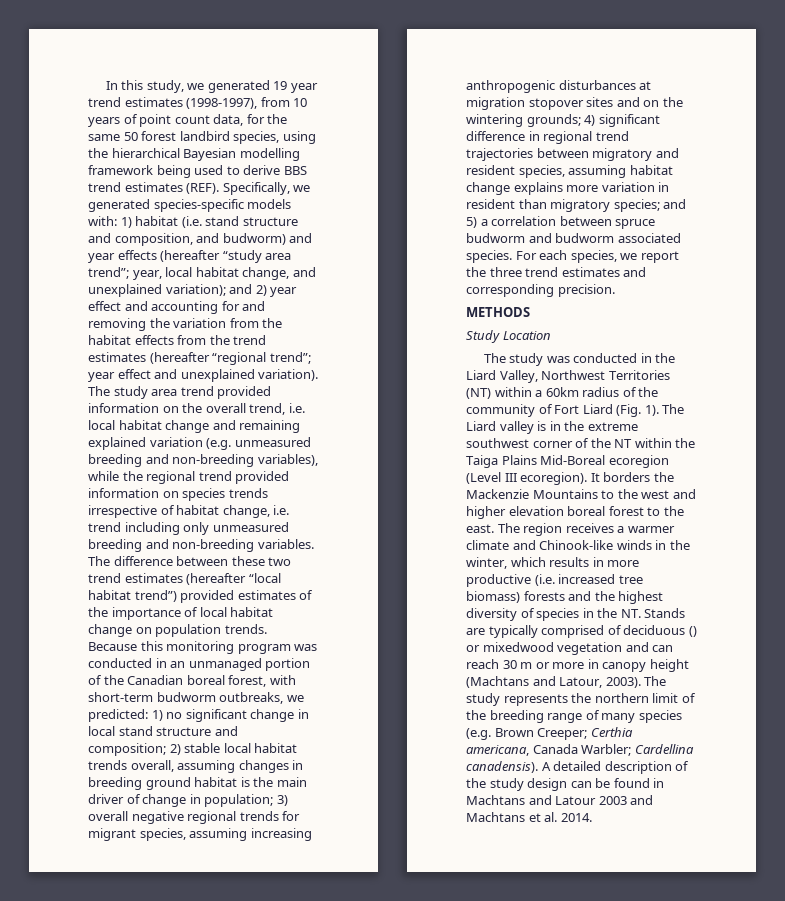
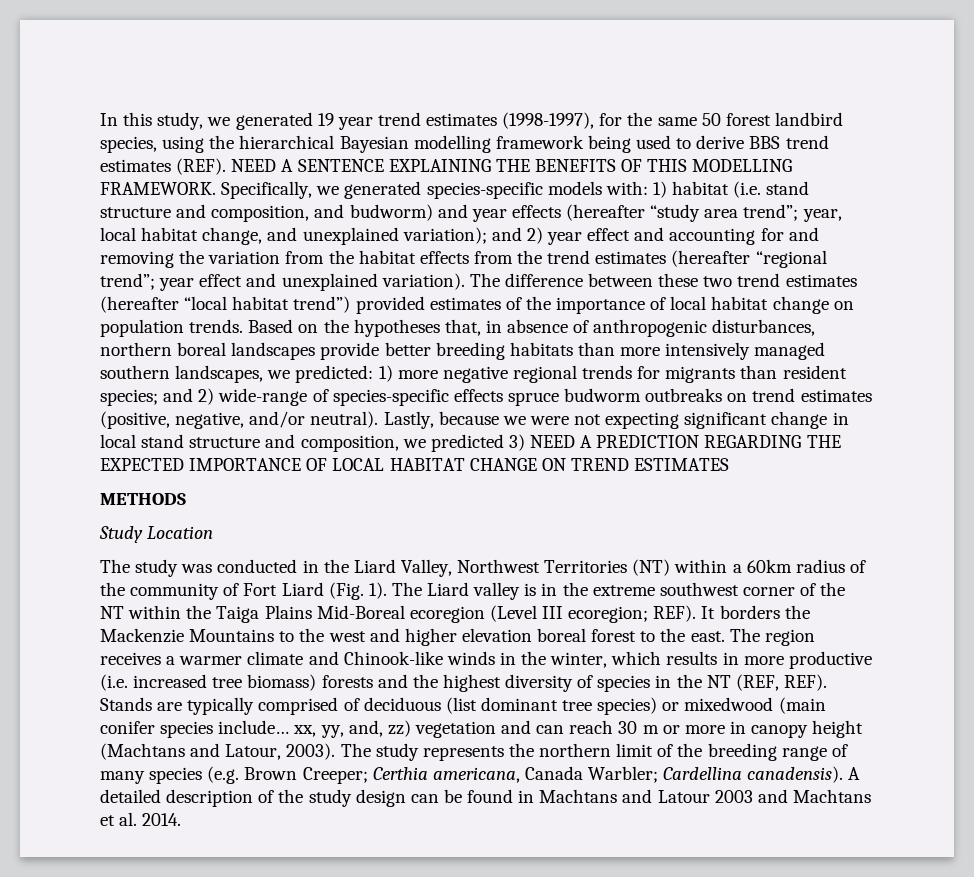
[260,97,308,107] [88,114,244,127] from 10 years of point count data, -> (595, 120) none
(220, 188) none -> [231,159,793,172] [100,182,216,195] NEED A SENTENCE EXPLAINING THE BENEFITS OF THIS MODELLING FRAMEWORK.
[113,386,272,399] [88,403,305,415] [88,420,301,433] [88,437,311,450] [88,454,318,467] [88,471,290,484] [88,488,268,501] [88,505,290,518] [88,522,289,535] [88,539,314,552] [88,556,110,566] study area trend provided information on the overall trend, i.e. local habitat change and remaining explained variation (e.g. unmeasured breeding and non-breeding variables), while the regional trend provided information on species trends irrespective of habitat change, i.e. trend including only unmeasured breeding and non-breeding variables. The -> (500, 280) none
[88,641,318,654] [88,658,311,671] [88,675,296,687] [88,692,304,704] [88,709,183,722] Because this monitoring program was conducted in an unmanaged portion of the Canadian boreal forest, with short-term budworm outbreaks, we predicted: 1) no -> [248,319,816,337] [100,342,826,360] [100,365,847,383] [100,388,872,406] [100,411,680,429] Based on the hypotheses that, in absence of anthropogenic disturbances, northern boreal landscapes provide better breeding habitats than more intensively managed southern landscapes, we predicted: 1) more negative regional trends for migrants than resident species; and 2) wide-range of species-specific effects spruce budworm outbreaks on trend estimates (positive, negative, and/or neutral). Lastly, because we were not expecting
[88,743,298,756] [88,760,304,773] [88,777,307,790] [88,794,288,807] [88,811,301,824] [88,828,312,841] [466,80,652,93] [466,97,683,110] [466,114,660,127] [466,131,629,144] [466,148,679,161] [466,165,673,178] [466,182,670,195] [466,199,687,212] [466,216,656,229] [466,233,681,243] [466,250,679,263] [466,267,647,277] [466,284,615,297] composition; 2) stable local habitat trends overall, assuming changes in breeding ground habitat is the main driver of change in population; 3) overall negative regional trends for migrant species, assuming increasing anthropogenic disturbances at migration stopover sites and on the wintering grounds; 4) significant difference in regional trend trajectories between migratory and resident species, assuming habitat change explains more variation in resident than migratory species; and 5) a correlation between spruce budworm and budworm associated species. For each species, we report the three trend estimates and corresponding precision. -> [300,434,841,452] [100,458,730,471] composition, we predicted 3) NEED A PREDICTION REGARDING THE EXPECTED IMPORTANCE OF LOCAL HABITAT CHANGE ON TREND ESTIMATES
[520,472,588,485] ecoregion). -> [568,605,697,623] ecoregion; REF).
[620,609,641,618] NT. -> [706,674,827,691] NT (REF, REF).
[688,626,697,637] [466,642,554,652] () or mixedwood -> [445,697,826,715] [100,720,411,738] (list dominant tree species) or mixedwood (main conifer species include… xx, yy, and, zz)

